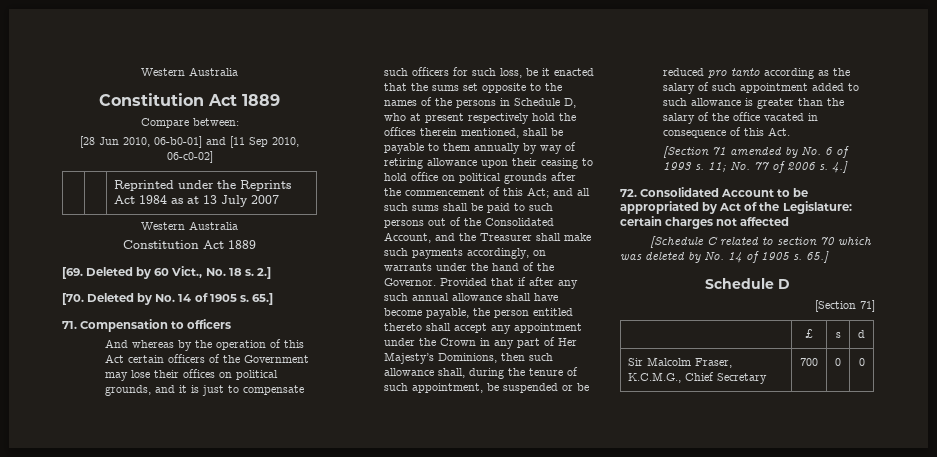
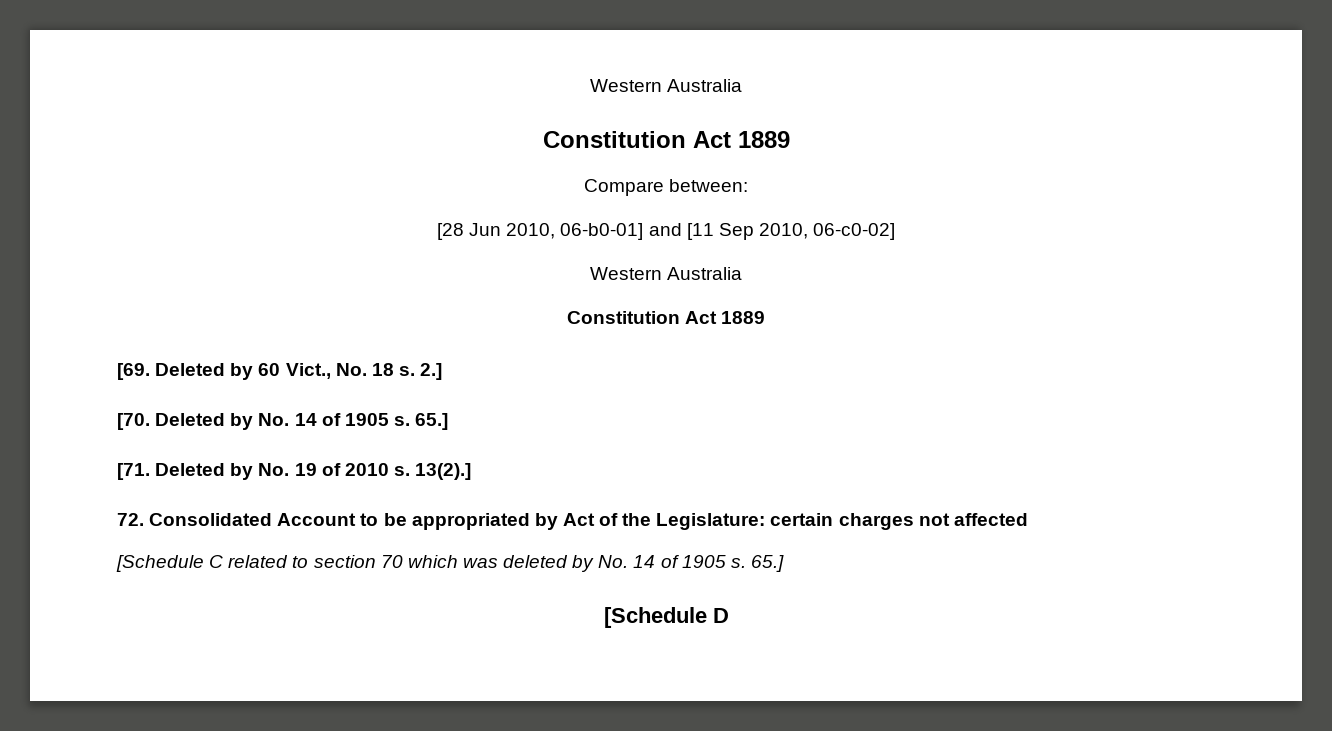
[114,180,292,191] [114,195,280,207] // | | Reprinted under the Reprints Act 1984 as at 13 July 2007 -> (896, 231) none
[62,319,232,332] [105,339,305,351] [105,354,310,363] [105,369,279,381] [105,385,305,396] [384,67,595,78] [384,83,563,93] [384,97,577,108] [384,113,577,124] [384,127,564,138] [384,142,577,154] [384,158,594,169] [384,172,577,184] [384,187,591,198] [384,203,554,213] [384,217,555,228] [384,232,592,243] [384,248,547,259] [384,262,555,271] [384,277,579,289] [384,293,559,301] [384,308,574,319] [384,323,583,334] [384,337,578,349] [384,352,554,364] [384,367,579,379] [384,383,590,393] [663,68,851,79] [663,82,860,94] [663,98,845,109] [663,112,819,124] [663,127,791,138] [663,146,850,158] [663,161,849,173] 71. Compensation to officers // And whereas by the operation of this Act certain officers of the Government may lose their offices on political grounds, and it is just to compensate such officers for such loss, be it enacted that the sums set opposite to the names of the persons in Schedule D, who at present respectively hold the offices therein mentioned, shall be payable to them annually by way of retiring allowance upon their ceasing to hold office on political grounds after the commencement of this Act; and all such sums shall be paid to such persons out of the Consolidated Account, and the Treasurer shall make such payments accordingly, on warrants under the hand of the Governor. Provided that if after any such annual allowance shall have become payable, the person entitled thereto shall accept any appointment under the Crown in any part of Her Majesty’s Dominions, then such allowance shall, during the tenure of such appointment, be suspended or be reduced pro tanto according as the salary of such appointment added to such allowance is greater than the salary of the office vacated in consequence of this Act. // [Section 71 amended by No. 6 of 1993 s. 11; No. 77 of 2006 s. 4.] -> [117,463,472,480] [71. Deleted by No. 19 of 2010 s. 13(2).]
[705,278,774,289] Schedule -> [603,607,707,628] [Schedule
[815,300,875,312] [805,329,813,338] [835,332,841,338] [858,330,865,338] [628,357,733,368] [628,372,768,384] [800,358,818,366] [835,358,841,366] [858,358,865,366] // [Section 71] // | £ | s | d // Sir Malcolm Fraser, K.C.M.G., Chief Secretary | 700 | 0 | 0 -> (729, 615) none

